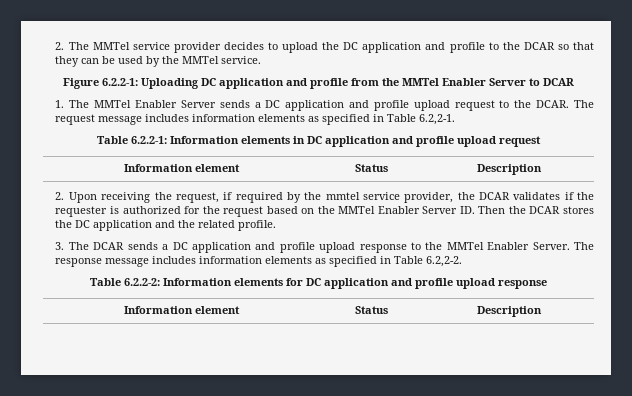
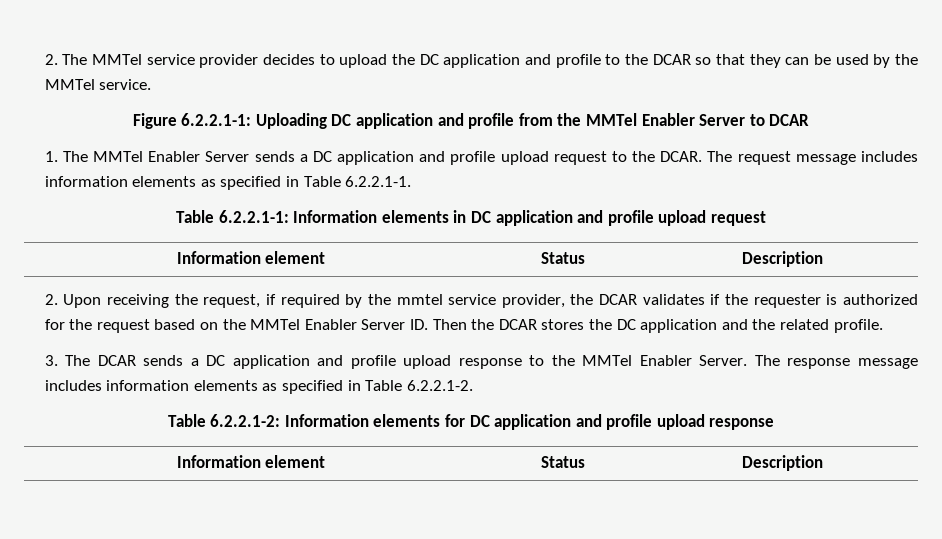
[102,78,138,86] 6.2.2-1: -> [181,113,252,126] 6.2.2.1-1:
[419,114,456,125] [97,136,167,144] 6.2,2-1. // Table 6.2.2-1: -> [345,176,412,187] [176,210,289,223] 6.2.2.1-1. // Table 6.2.2.1-1:
[426,256,463,267] [90,278,160,286] 6.2,2-2. // Table 6.2.2-2: -> [406,380,473,391] [167,414,281,427] 6.2.2.1-2. // Table 6.2.2.1-2:

